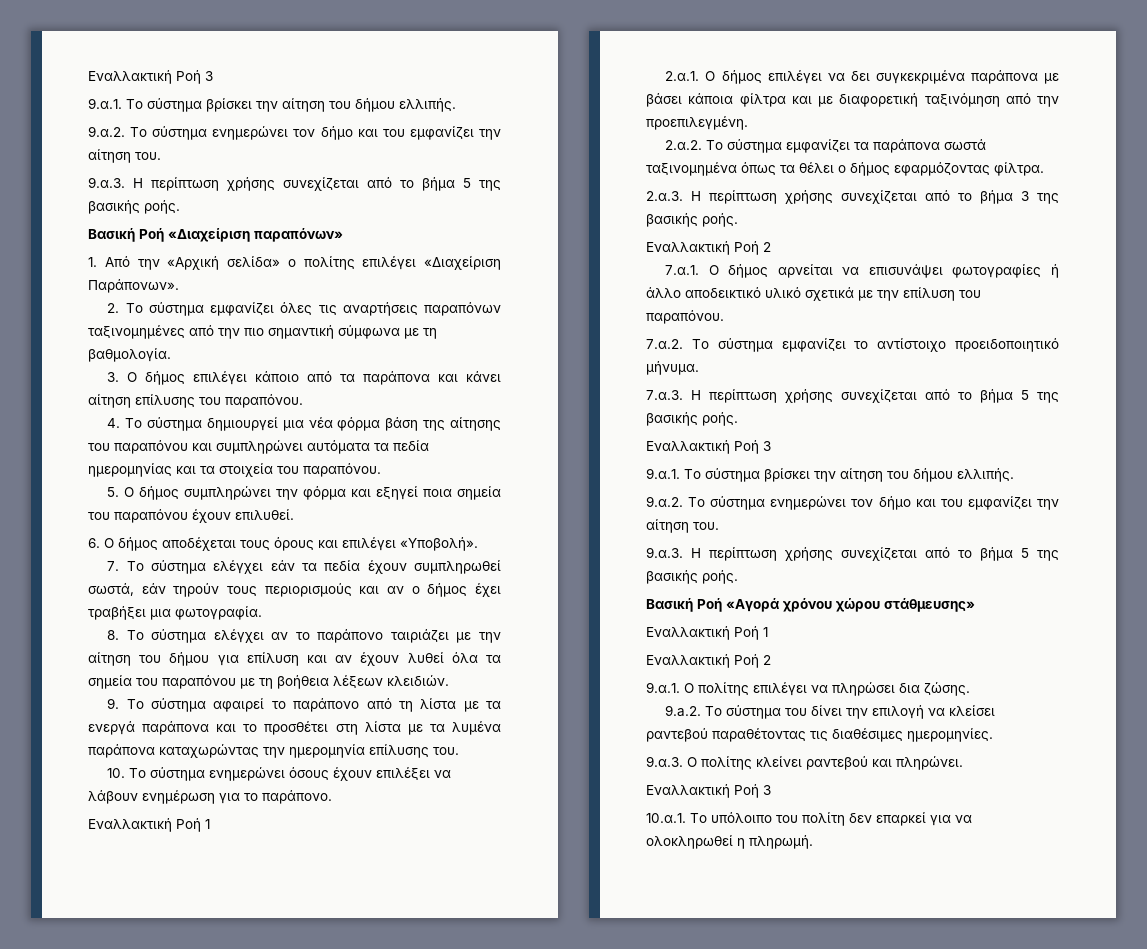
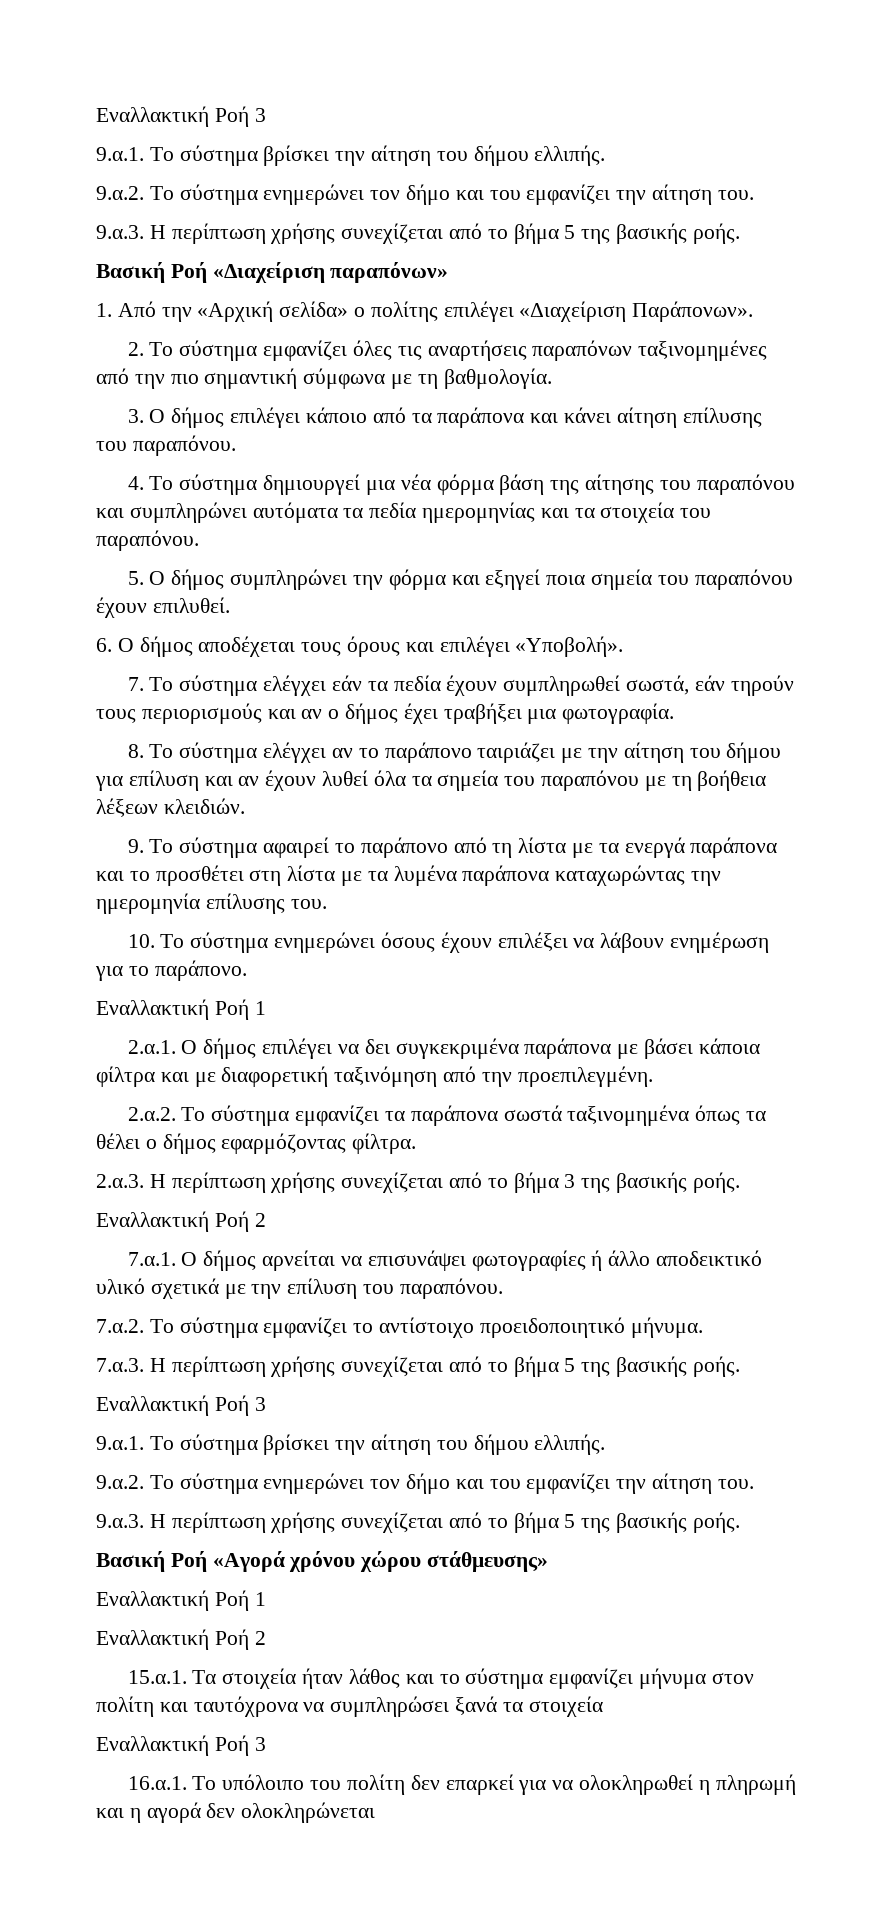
[646,682,970,696] [665,705,996,719] [646,728,993,742] [646,756,963,770] [646,784,771,798] [646,813,686,823] 9.α.1. Ο πολίτης επιλέγει να πληρώσει δια ζώσης. // 9.a.2. Το σύστημα του δίνει την επιλογή να κλείσει ραντεβού παραθέτοντας τις διαθέσιμες ημερομηνίες. // 9.α.3. Ο πολίτης κλείνει ραντεβού και πληρώνει. // Εναλλακτική Ροή 3 // 10.α.1. -> [127,1668,754,1689] [96,1696,603,1717] [96,1735,266,1756] [127,1776,187,1790] 15.α.1. Τα στοιχεία ήταν λάθος και το σύστημα εμφανίζει μήνυμα στον πολίτη και ταυτόχρονα να συμπληρώσει ξανά τα στοιχεία // Εναλλακτική Ροή 3 // 16.α.1.
[749,835,813,849] πληρωμή. -> [715,1774,796,1795] [96,1802,376,1823] πληρωμή και η αγορά δεν ολοκληρώνεται

